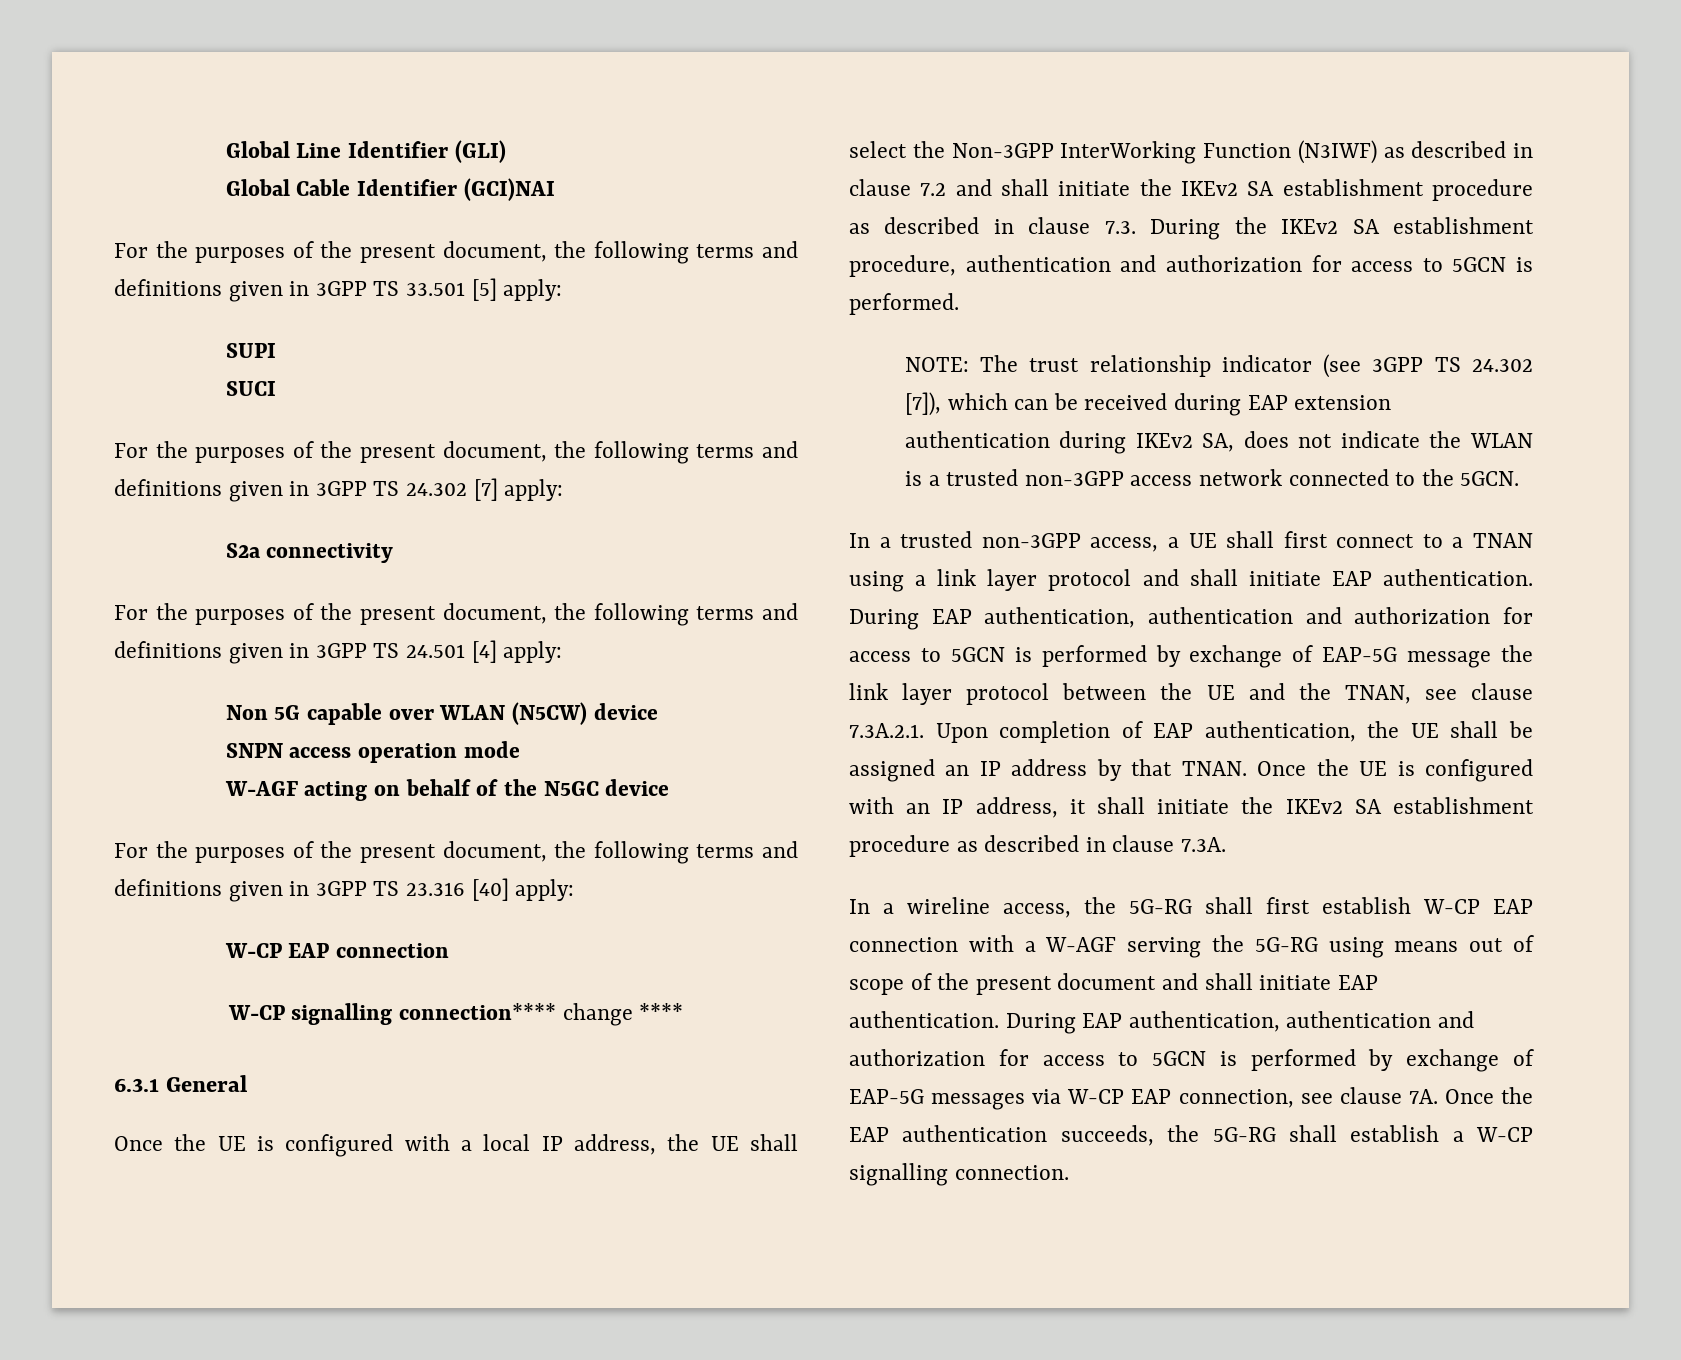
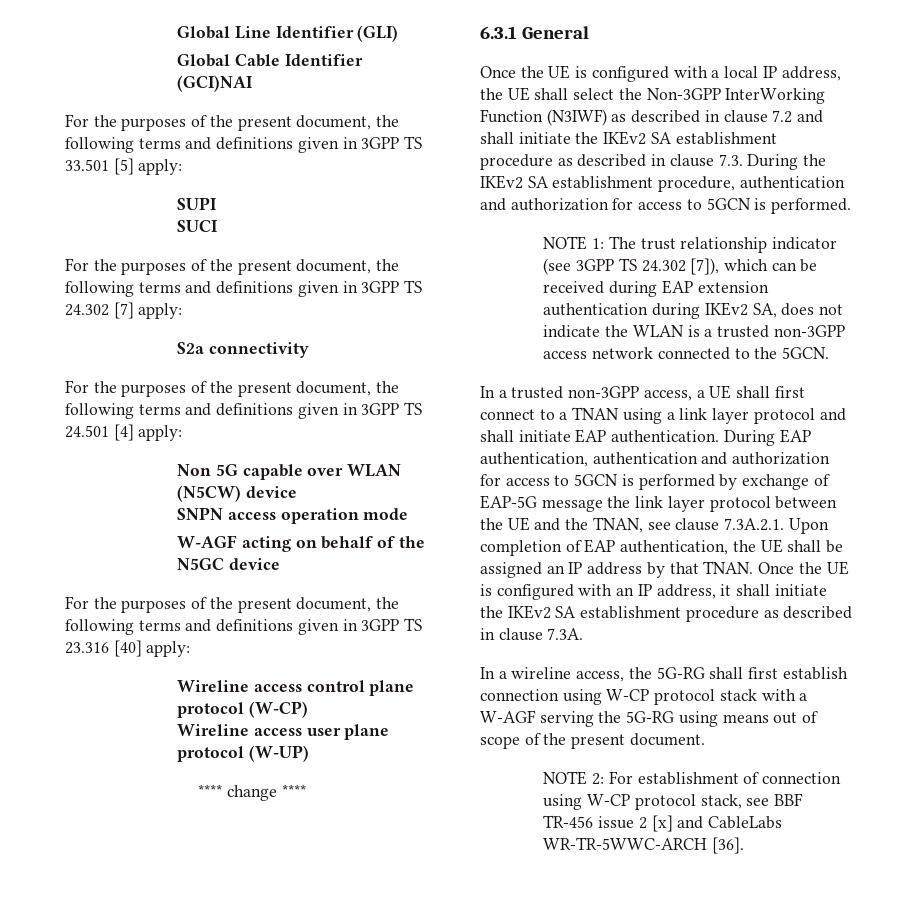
[224,943,450,958] [227,1003,556,1025] W-CP EAP connection // W-CP signalling connection**** -> [177,680,415,696] [177,701,308,718] [177,724,390,740] [177,745,309,762] [198,784,223,797] Wireline access control plane protocol (W-CP) // Wireline access user plane protocol (W-UP) // ****
[904,357,969,372] NOTE: -> [543,236,605,250] NOTE 1:
[1423,899,1533,914] [849,937,958,952] W-CP EAP connection -> [480,689,757,705] connection using W-CP protocol stack
[1057,973,1378,990] [849,1011,1475,1034] [849,1049,1534,1072] [849,1087,1533,1110] [849,1125,1533,1146] [849,1163,1069,1186] document and shall initiate EAP authentication. During EAP authentication, authentication and authorization for access to 5GCN is performed by exchange of EAP-5G messages via W-CP EAP connection, see clause 7A. Once the EAP authentication succeeds, the 5G-RG shall establish a W-CP signalling connection. -> [629,733,705,746] [543,771,841,785] [543,793,803,810] [543,815,782,832] [543,837,745,854] document. // NOTE 2: For establishment of connection using W-CP protocol stack, see BBF TR-456 issue 2 [x] and CableLabs WR-TR-5WWC-ARCH [36].

